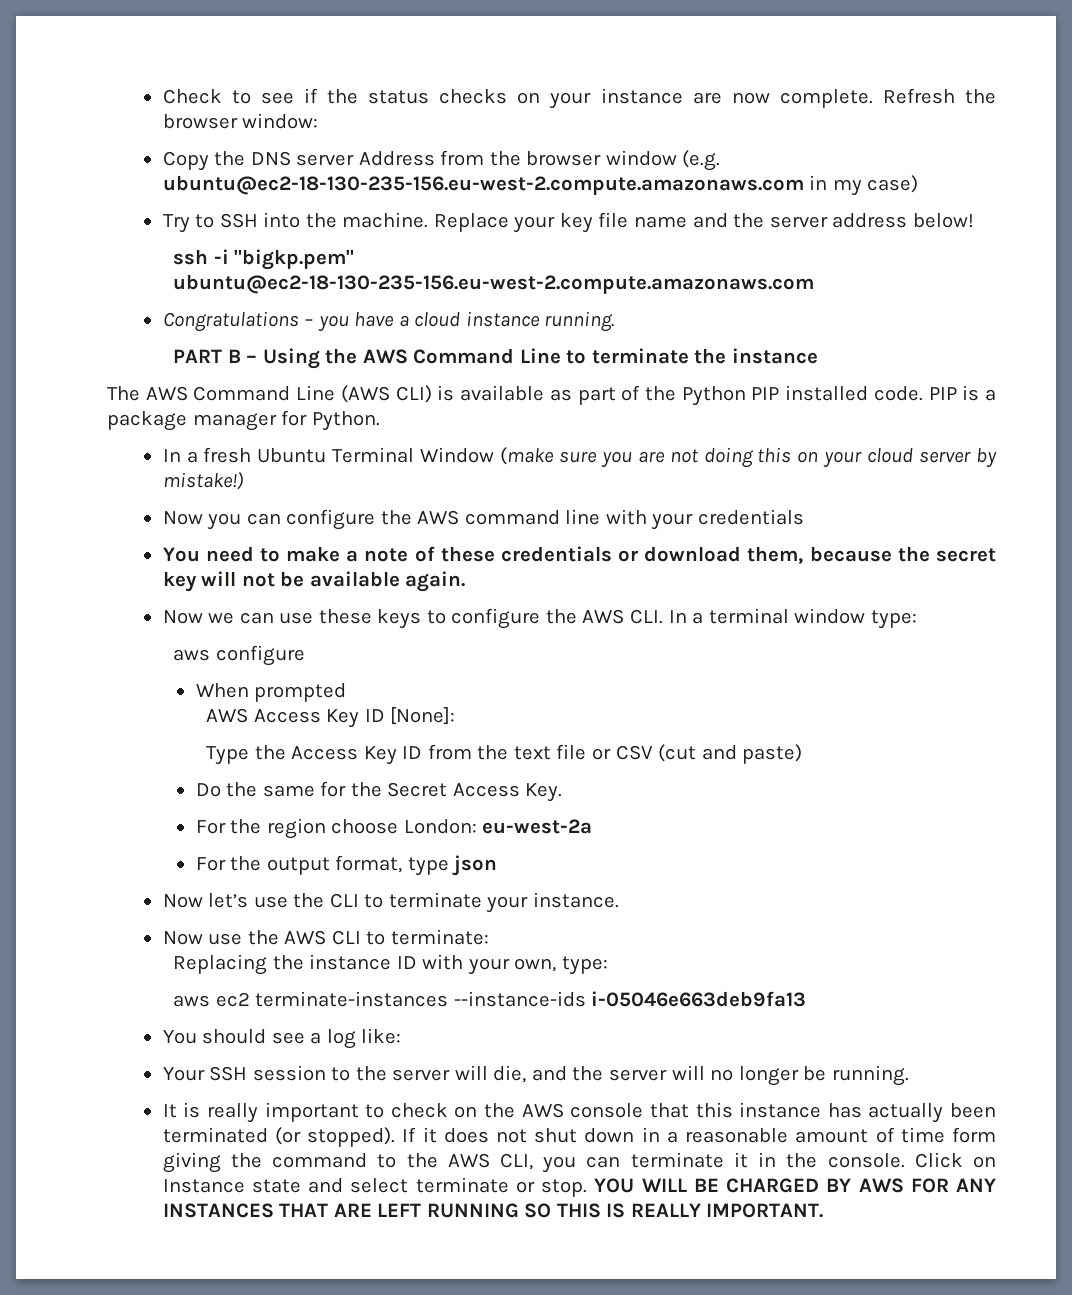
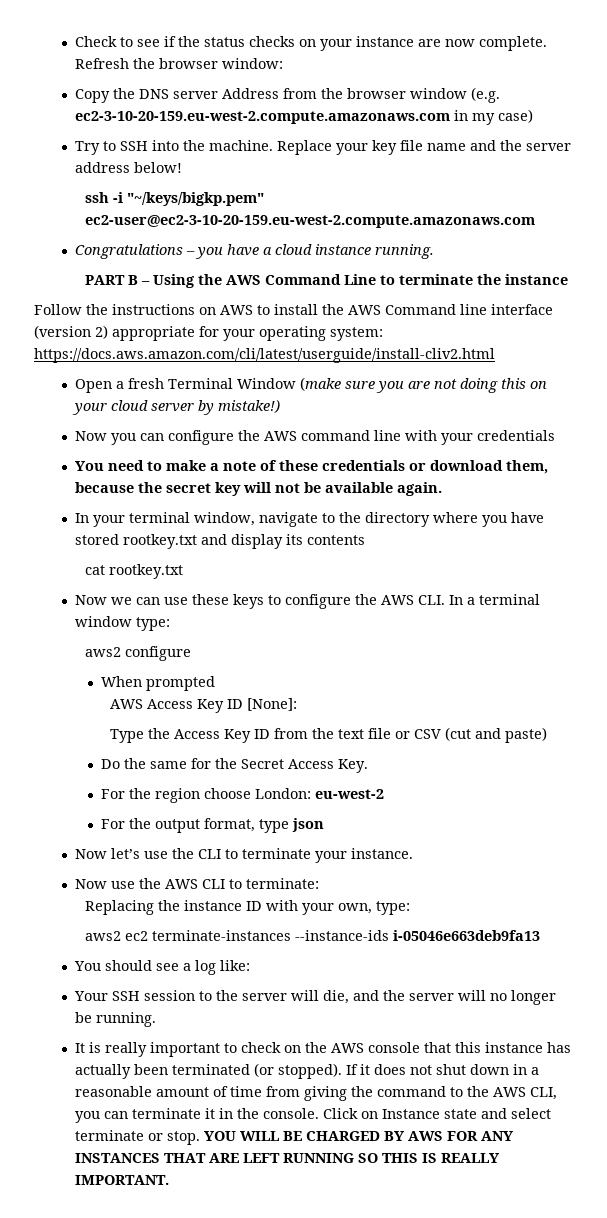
[162,175,804,195] ubuntu@ec2-18-130-235-156.eu-west-2.compute.amazonaws.com -> [75,111,451,124] ec2-3-10-20-159.eu-west-2.compute.amazonaws.com
[234,249,355,270] [173,274,815,294] "bigkp.pem" ubuntu@ec2-18-130-235-156.eu-west-2.compute.amazonaws.com -> [126,192,264,206] [84,215,535,228] "~/keys/bigkp.pem" ec2-user@ec2-3-10-20-159.eu-west-2.compute.amazonaws.com
[107,385,996,406] [107,410,380,431] [162,449,181,462] The AWS Command Line (AWS CLI) is available as part of the Python PIP installed code. PIP is a package manager for Python. // In -> [34,304,553,315] [34,325,383,341] [34,348,495,363] [75,379,113,393] Follow the instructions on AWS to install the AWS Command line interface (version 2) appropriate for your operating system: https://docs.aws.amazon.com/cli/latest/userguide/install-cliv2.html // Open
[257,448,327,463] Ubuntu -> (165, 383) none
(466, 581) none -> [75,512,545,527] [75,534,366,549] [84,564,183,579] // In your terminal window, navigate to the directory where you have stored rootkey.txt and display its contents // cat rootkey.txt
[173,649,211,661] aws -> [84,647,121,657] aws2
[482,819,593,834] eu-west-2a -> [314,789,384,799] eu-west-2
[173,995,211,1007] aws -> [84,931,121,941] aws2
[952,1127,996,1143] form -> [266,1086,301,1097] from

